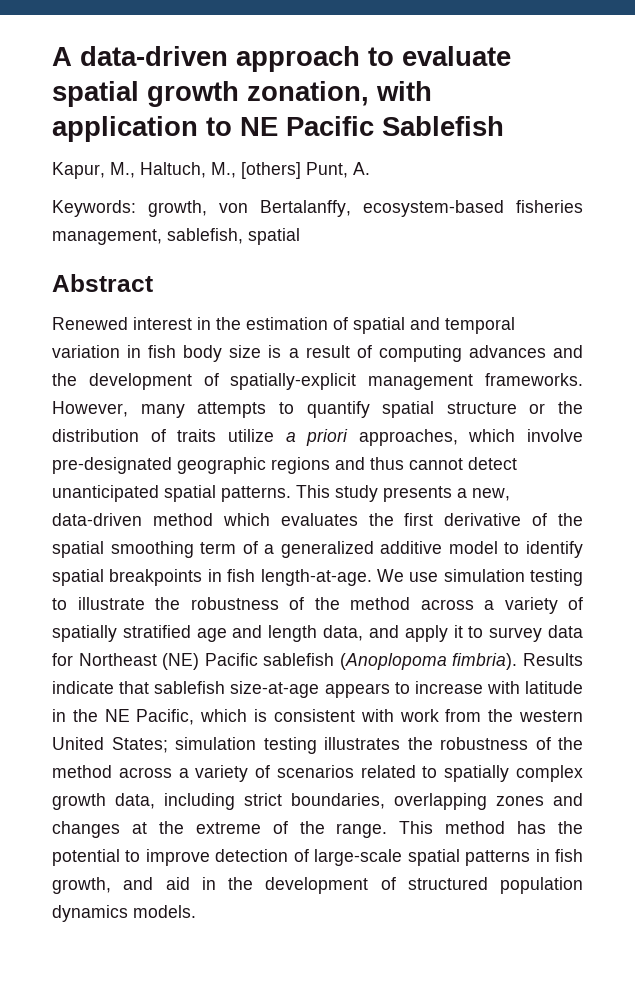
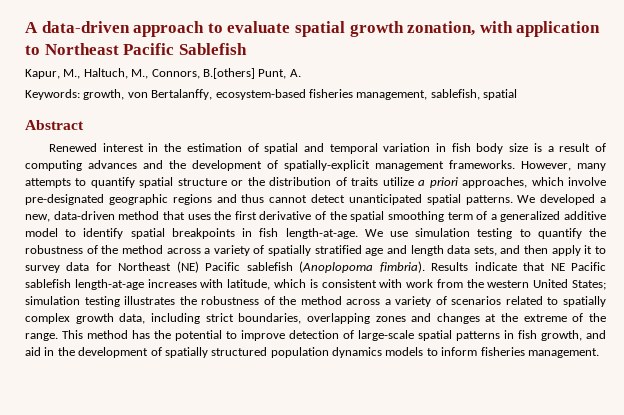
[240,117,278,136] NE -> [44,43,119,55] Northeast
[241,162,301,179] [others] -> [151,68,255,79] Connors, B.[others]
[296,485,452,502] This study presents -> [517,194,596,205] We developed
[222,513,358,526] which evaluates -> [162,211,211,220] that uses
[77,597,145,610] illustrate -> [537,228,582,239] quantify
[323,625,399,641] data, and -> [447,245,549,256] data sets, and then
[154,681,583,698] [52,709,195,725] sablefish size-at-age appears to increase with latitude in the NE Pacific, -> [550,262,606,271] [25,279,271,290] NE Pacific sablefish length-at-age increases with latitude,
(396, 883) none -> [164,347,208,358] spatially
[133,905,196,918] models. -> [385,347,599,358] models to inform fisheries management.

